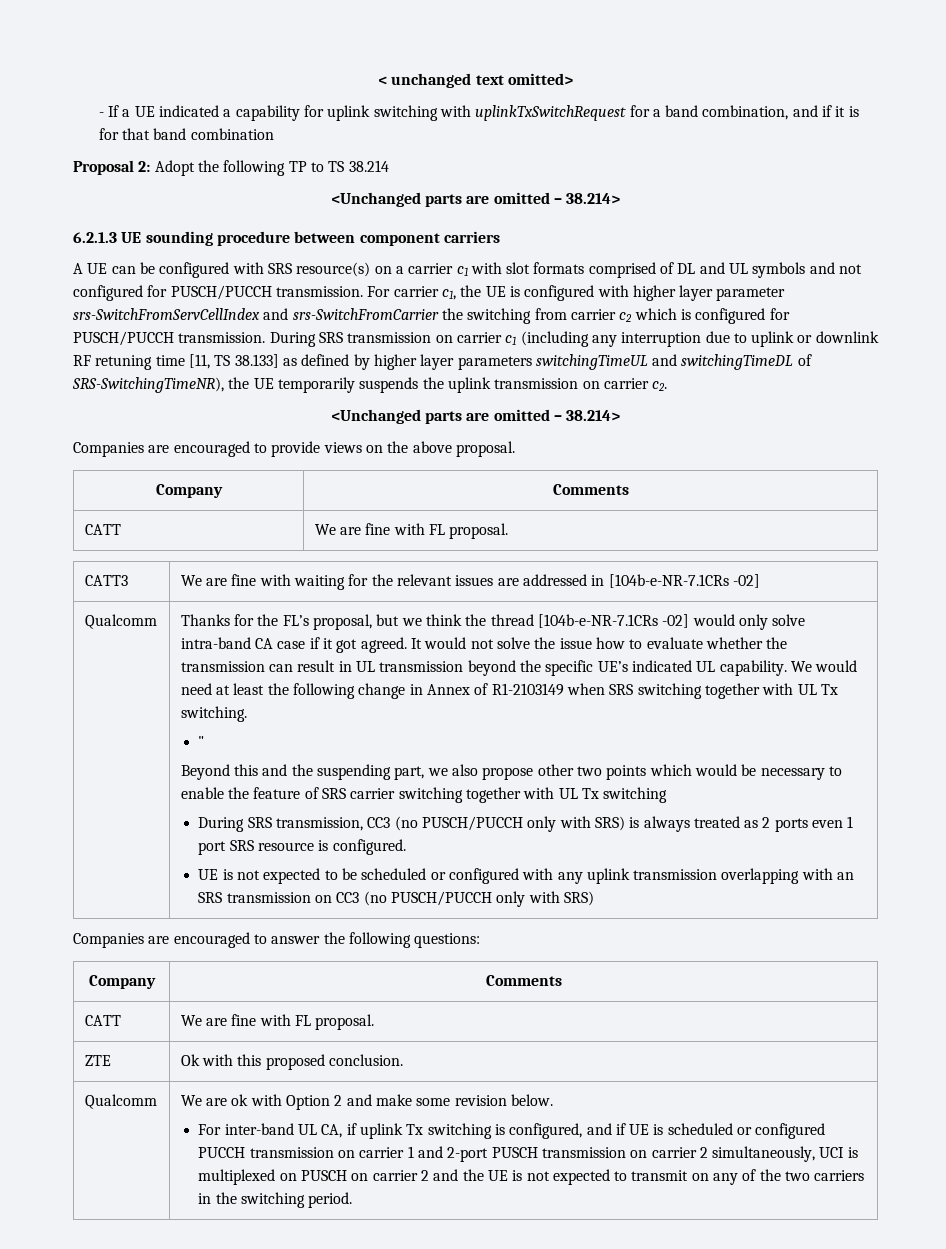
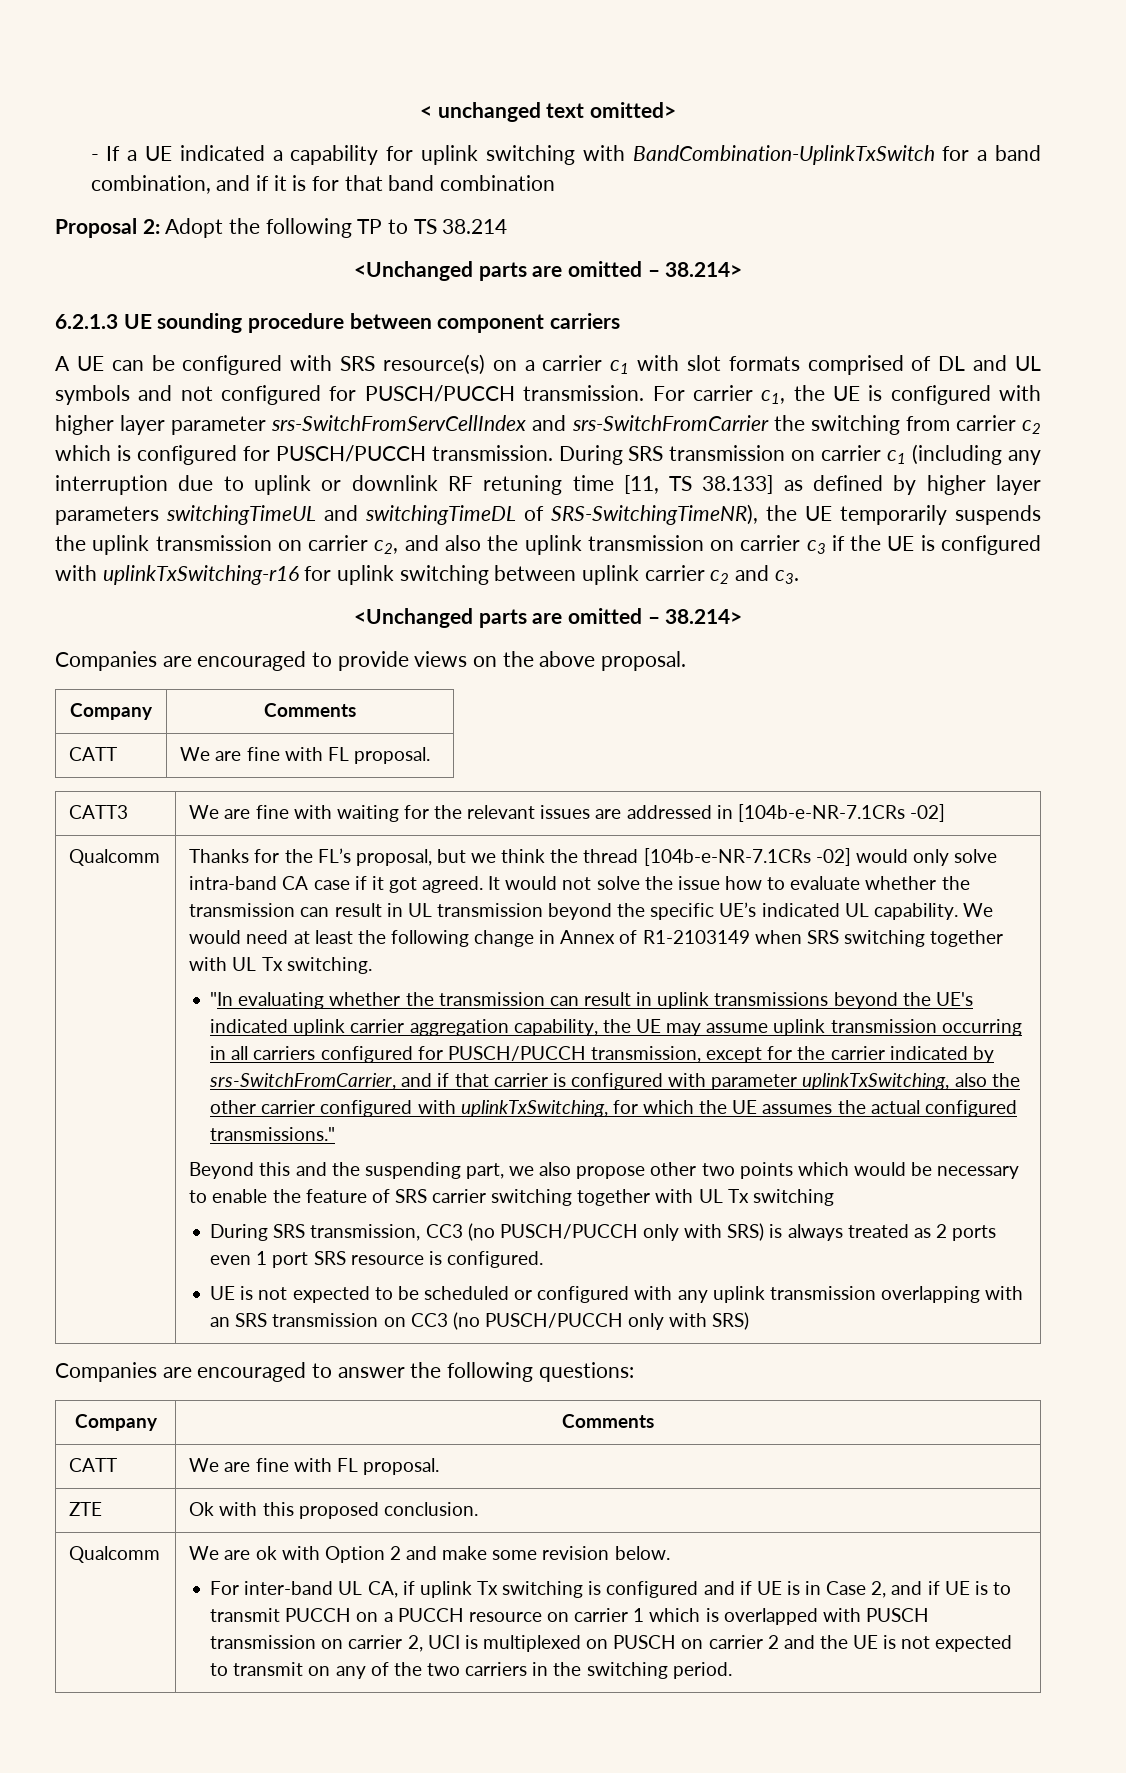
[475,105,627,121] uplinkTxSwitchRequest -> [632,145,935,165] BandCombination-UplinkTxSwitch
[652,381,668,391] c2. -> [374,535,1042,555] [55,565,799,585] c2, and also the uplink transmission on carrier c3 if the UE is configured with uplinkTxSwitching-r16 for uplink switching between uplink carrier c2 and c3.
[198,736,205,747] " -> [210,992,973,1009] [210,1019,1022,1036] [210,1046,994,1063] [209,1073,1020,1090] [210,1100,1017,1117] [210,1127,336,1141] "In evaluating whether the transmission can result in uplink transmissions beyond the UE's indicated uplink carrier aggregation capability, the UE may assume uplink transmission occurring in all carriers configured for PUSCH/PUCCH transmission, except for the carrier indicated by srs-SwitchFromCarrier, and if that carrier is configured with parameter uplinkTxSwitching, also the other carrier configured with uplinkTxSwitching, for which the UE assumes the actual configured transmissions."
[509,1123,826,1139] [198,1146,489,1162] configured, and if UE is scheduled or configured PUCCH transmission on carrier 1 and 2-port -> [606,1581,1011,1598] [210,1608,861,1625] configured and if UE is in Case 2, and if UE is to transmit PUCCH on a PUCCH resource on carrier 1 which is overlapped with
[699,1146,816,1162] 2 simultaneously, -> [407,1635,423,1652] 2,

